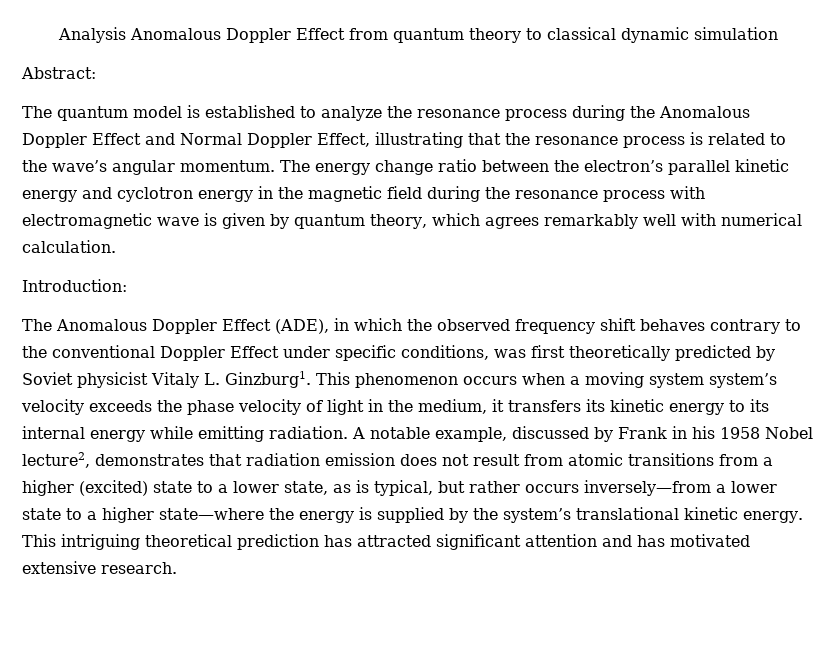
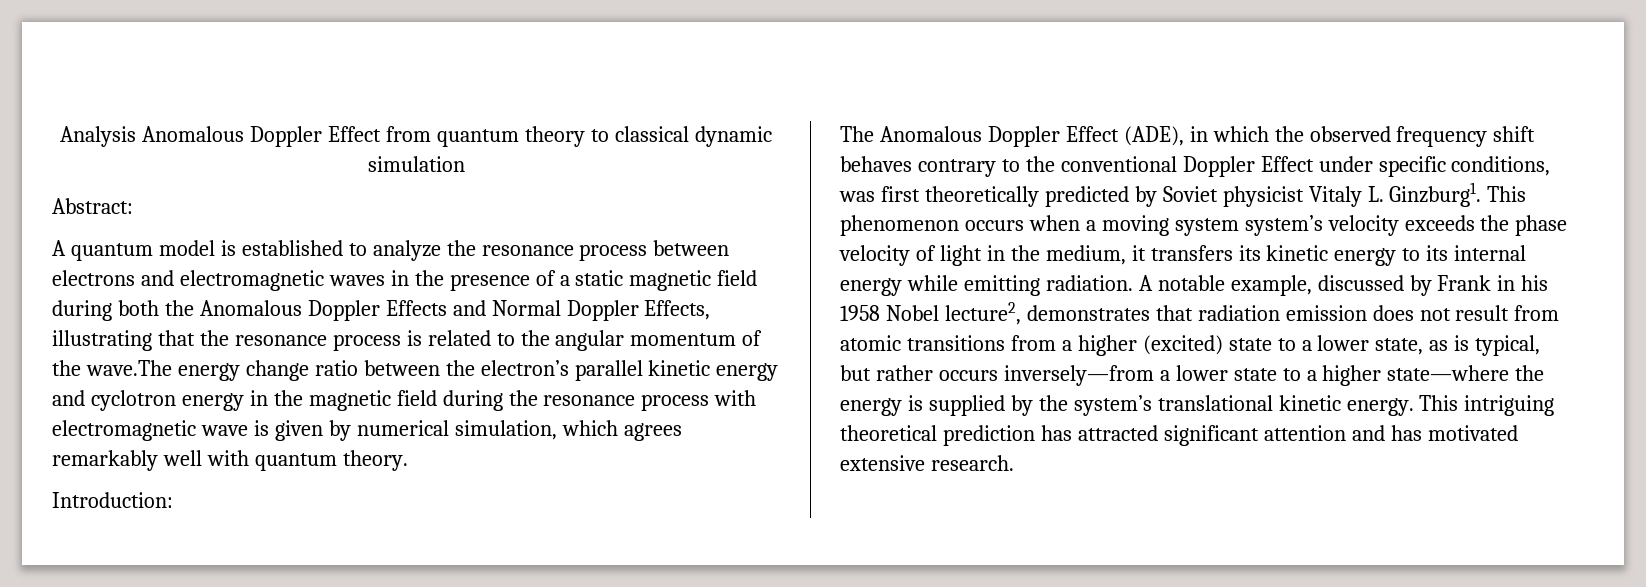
[22,106,52,118] The -> [52,240,66,256] A
[572,105,625,121] during -> [653,240,730,256] [52,270,758,291] [52,300,159,321] between electrons and electromagnetic waves in the presence of a static magnetic field during both
[92,133,141,145] Effect -> [385,300,447,316] Effects
[317,133,370,147] Effect, -> [644,300,711,320] Effects,
[52,160,310,175] wave’s angular momentum. The -> [555,330,763,351] [52,360,172,376] angular momentum of the wave.The
[294,214,427,229] quantum theory, -> [356,420,557,440] numerical simulation,
[720,213,802,226] [22,240,116,253] numerical calculation. -> [254,450,408,471] quantum theory.

